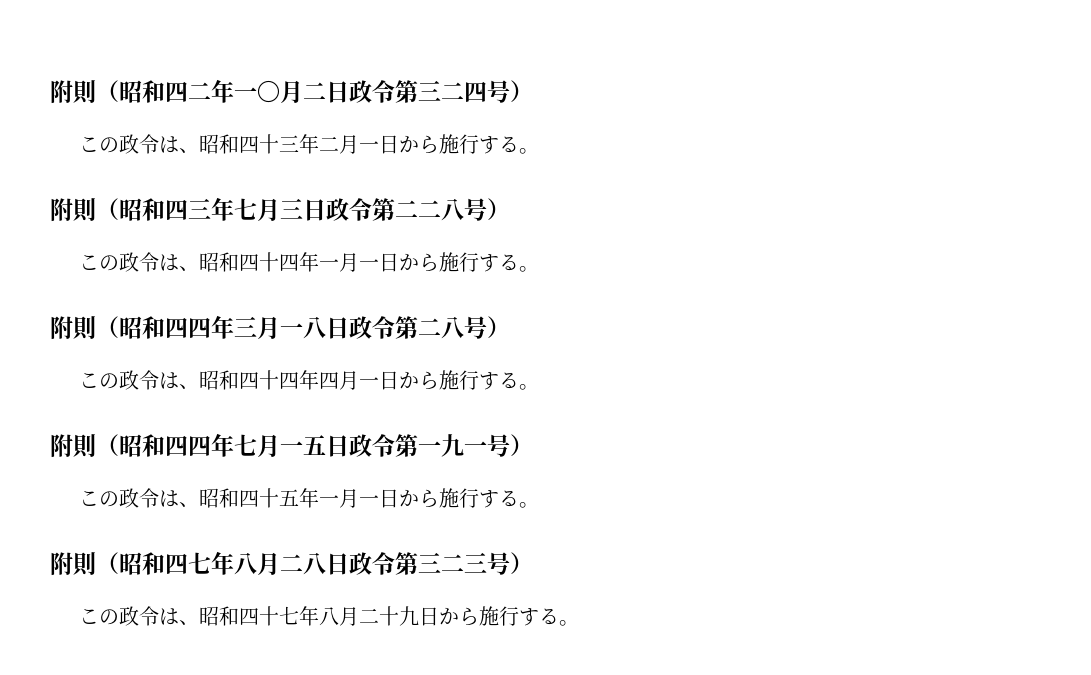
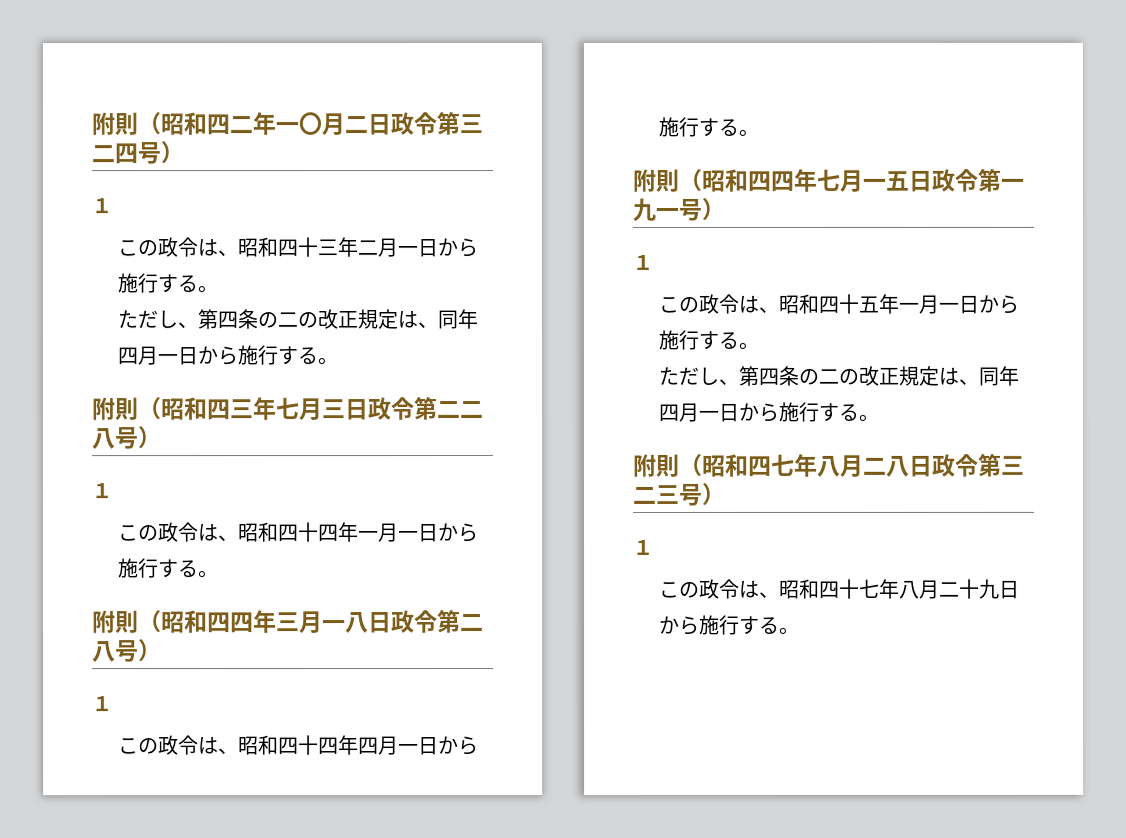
(533, 91) none -> [91,198,112,214] // １
(539, 151) none -> [117,309,479,330] [117,345,339,366] // ただし、第四条の二の改正規定は、同年四月一日から施行する。
(510, 209) none -> [92,483,113,499] // １
(510, 327) none -> [92,696,113,712] // １
(533, 445) none -> [632,254,653,270] // １
(539, 505) none -> [658,365,1020,386] [658,401,881,422] // ただし、第四条の二の改正規定は、同年四月一日から施行する。
(533, 563) none -> [633,539,654,555] // １

